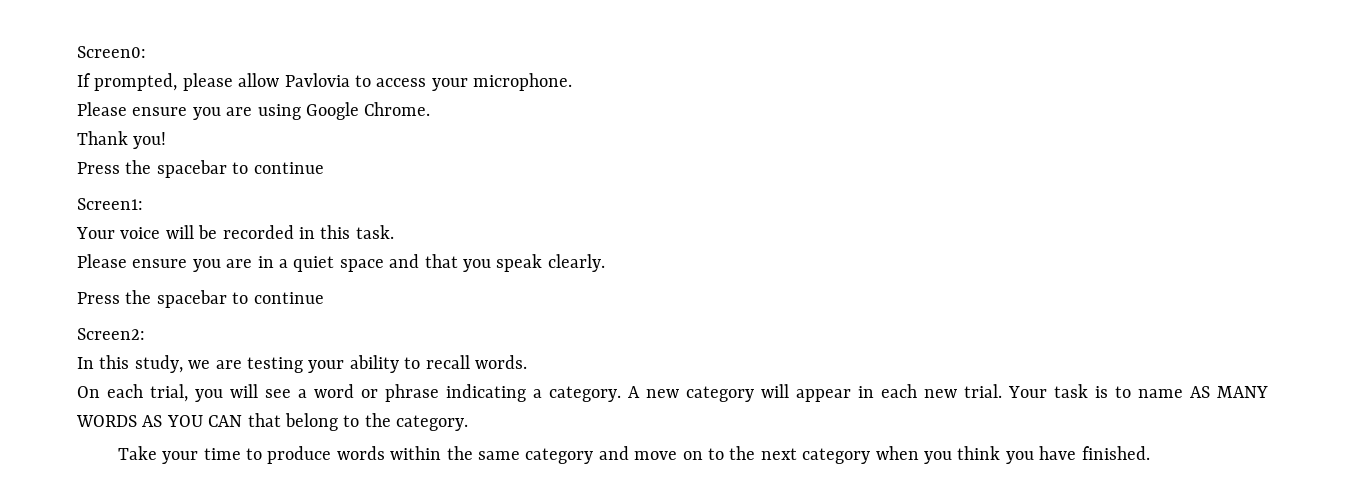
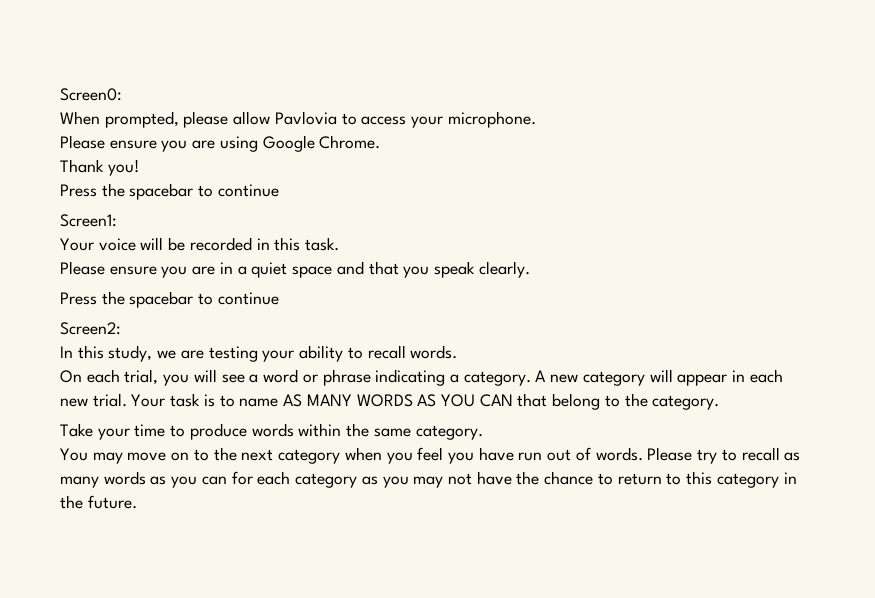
[77,73,91,87] If -> [60,111,100,125] When
[525,446,629,464] category and -> [415,425,483,440] [60,448,123,464] category. // You may
[957,446,1001,460] think -> [417,447,444,461] feel
[1081,446,1150,460] finished. -> [518,447,801,464] [60,471,797,488] [60,495,137,509] run out of words. Please try to recall as many words as you can for each category as you may not have the chance to return to this category in the future.

